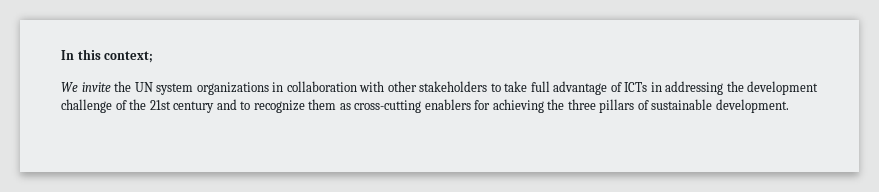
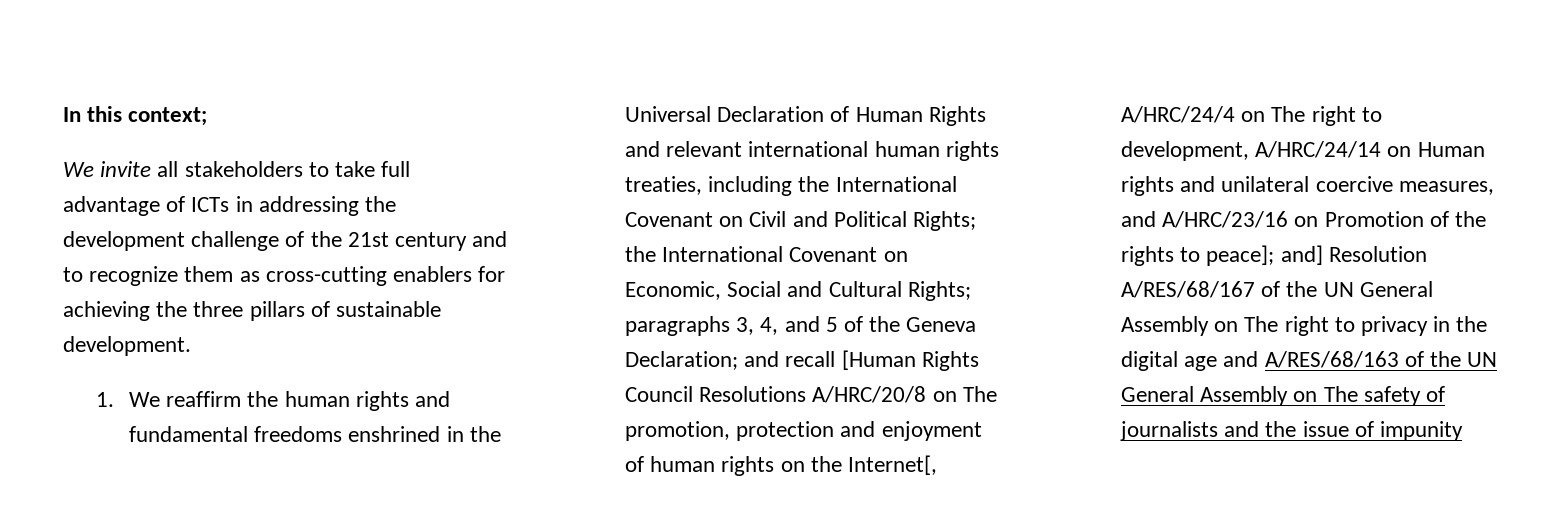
[114,81,417,95] the UN system organizations in collaboration with other -> [157,161,179,177] all
(789, 106) none -> [95,391,451,411] [128,426,501,442] [624,106,986,126] [624,141,999,161] [624,176,957,196] [624,211,977,231] [624,246,908,262] [624,281,971,301] [624,316,977,336] [624,350,979,371] [624,386,997,403] [624,421,982,441] [624,455,938,476] [1120,106,1382,126] [1120,141,1485,161] [1120,176,1494,196] [1120,211,1487,228] [1120,245,1427,266] [1120,281,1433,298] [1120,316,1488,336] [1120,351,1498,371] [1120,386,1446,406] [1119,421,1464,441] // 1. We reaffirm the human rights and fundamental freedoms enshrined in the Universal Declaration of Human Rights and relevant international human rights treaties, including the International Covenant on Civil and Political Rights; the International Covenant on Economic, Social and Cultural Rights; paragraphs 3, 4, and 5 of the Geneva Declaration; and recall [Human Rights Council Resolutions A/HRC/20/8 on The promotion, protection and enjoyment of human rights on the Internet[, A/HRC/24/4 on The right to development, A/HRC/24/14 on Human rights and unilateral coercive measures, and A/HRC/23/16 on Promotion of the rights to peace]; and] Resolution A/RES/68/167 of the UN General Assembly on The right to privacy in the digital age and A/RES/68/163 of the UN General Assembly on The safety of journalists and the issue of impunity

